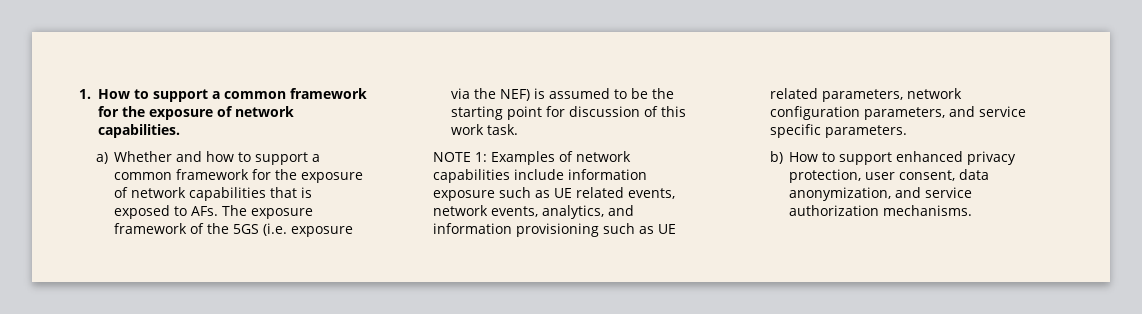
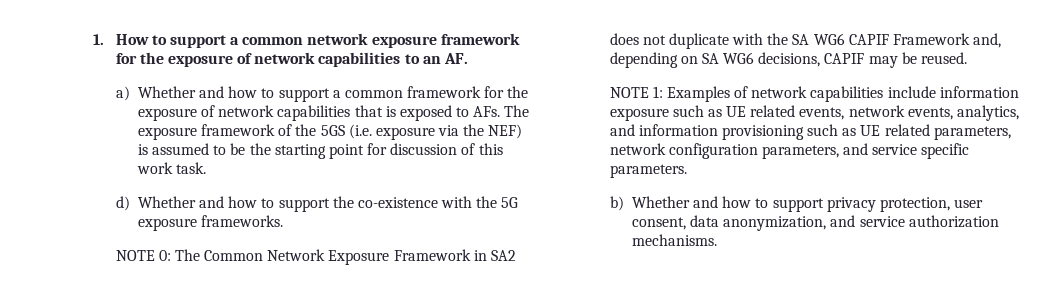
[289,88,367,99] [97,106,294,120] [97,124,180,138] framework for the exposure of network capabilities. -> [307,33,520,48] [115,52,469,67] network exposure framework for the exposure of network capabilities to an AF.
(519, 129) none -> [115,196,519,212] [137,215,283,231] [115,249,517,265] [609,33,1002,49] [609,52,968,68] // d) Whether and how to support the co-existence with the 5G exposure frameworks. // NOTE 0: The Common Network Exposure Framework in SA2 does not duplicate with the SA WG6 CAPIF Framework and, depending on SA WG6 decisions, CAPIF may be reused.
[789,151,964,165] How to support enhanced -> [631,196,824,212] Whether and how to support

